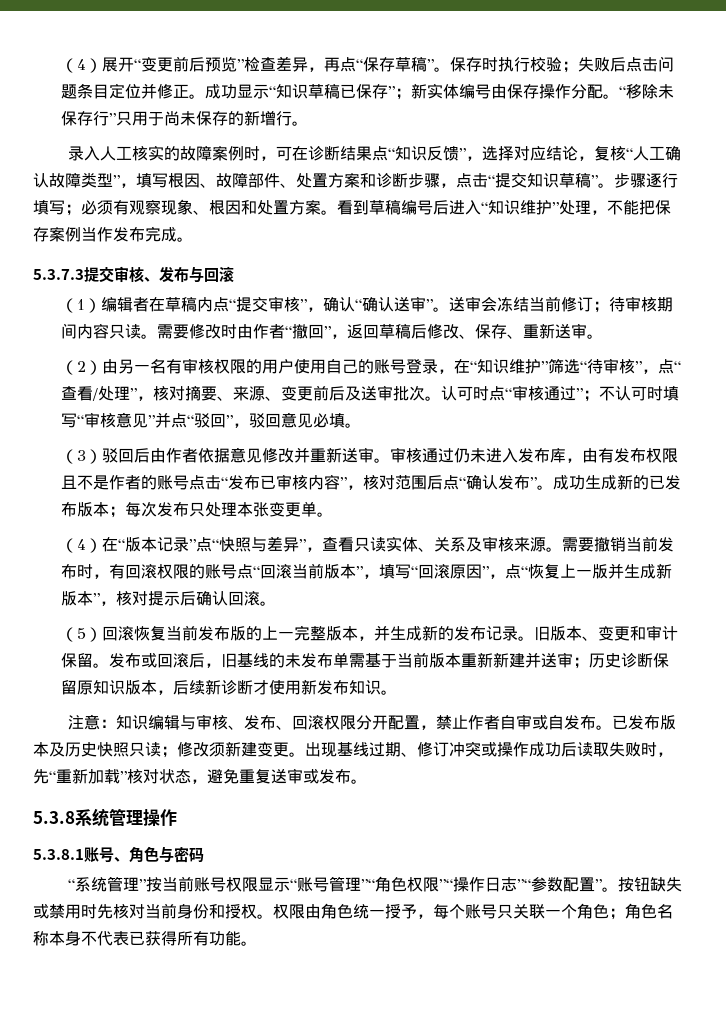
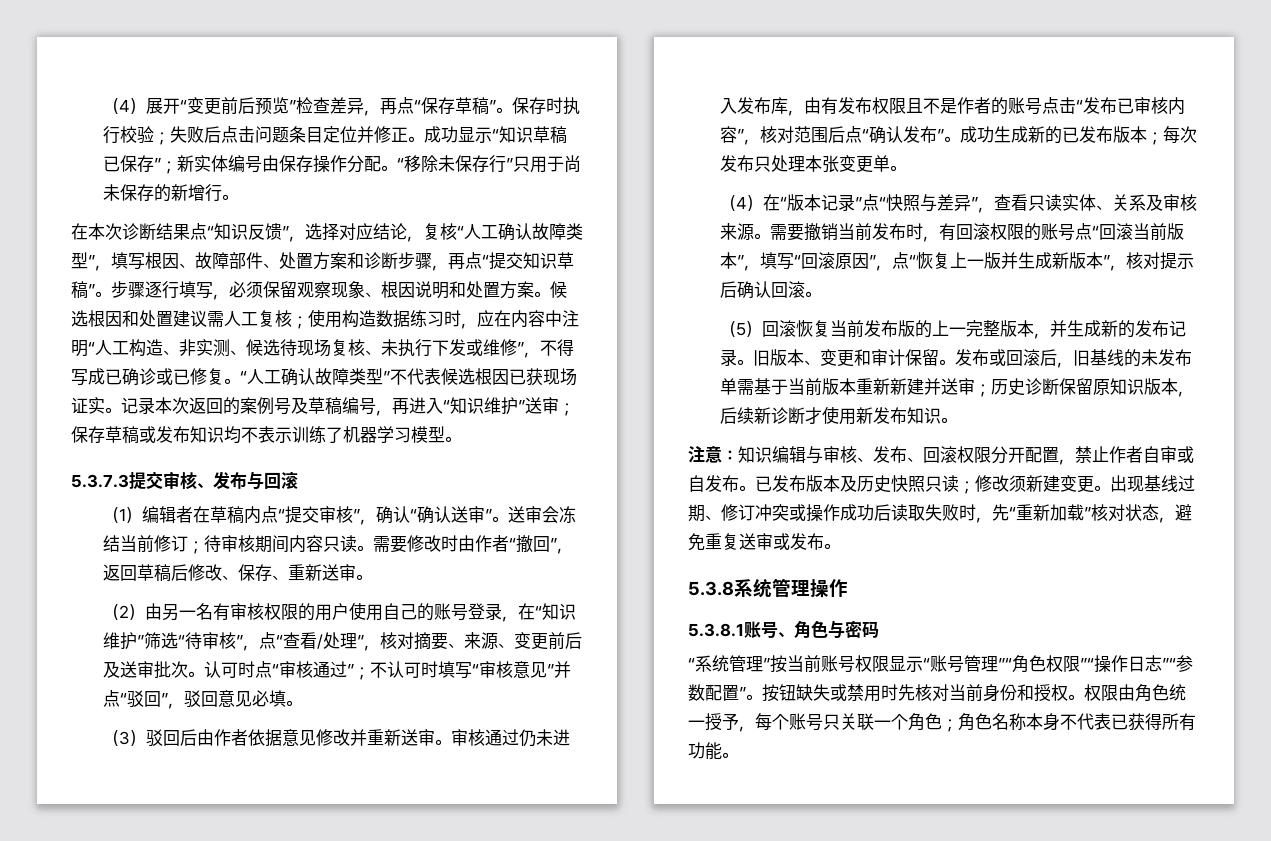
[67,145,308,161] 录入人工核实的故障案例时，可在 -> [71,223,122,240] 在本次
[456,173,488,188] 点击 -> [448,252,482,270] 再点
[65,200,129,216] ；必须有 -> [213,281,297,300] ，必须保留
(241, 207) none -> [415,281,449,299] 说明
[337,200,369,215] 看到 -> [550,281,567,298] [71,309,579,329] [71,339,574,358] [71,368,577,386] [71,397,308,415] 候选根因和处置建议需人工复核；使用构造数据练习时，应在内容中注明“人工构造、非实测、候选待现场复核、未执行下发或维修”，不得写成已确诊或已修复。“人工确认故障类型”不代表候选根因已获现场证实。记录本次返回的案例号及
[433,200,449,215] 后 -> [376,398,409,416] ，再
[559,200,671,215] [33,226,177,242] 处理，不能把保存案例当作发布完成 -> [525,397,575,416] [71,426,445,444] 送审；保存草稿或发布知识均不表示训练了机器学习模型

